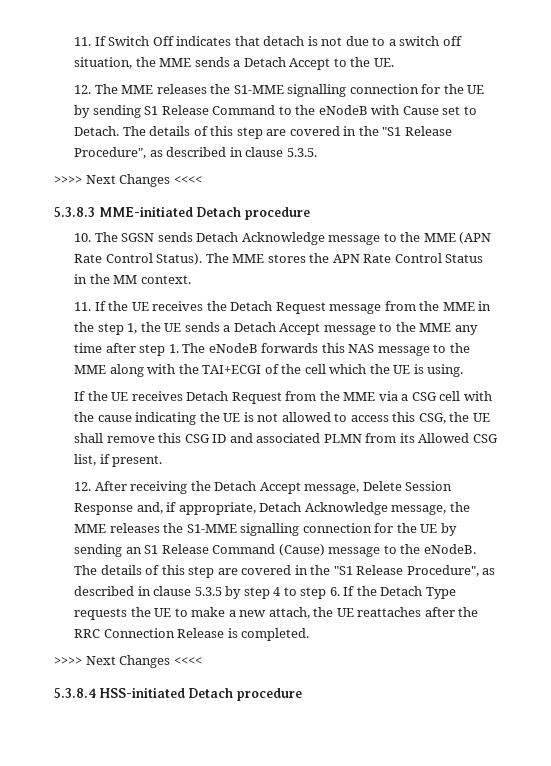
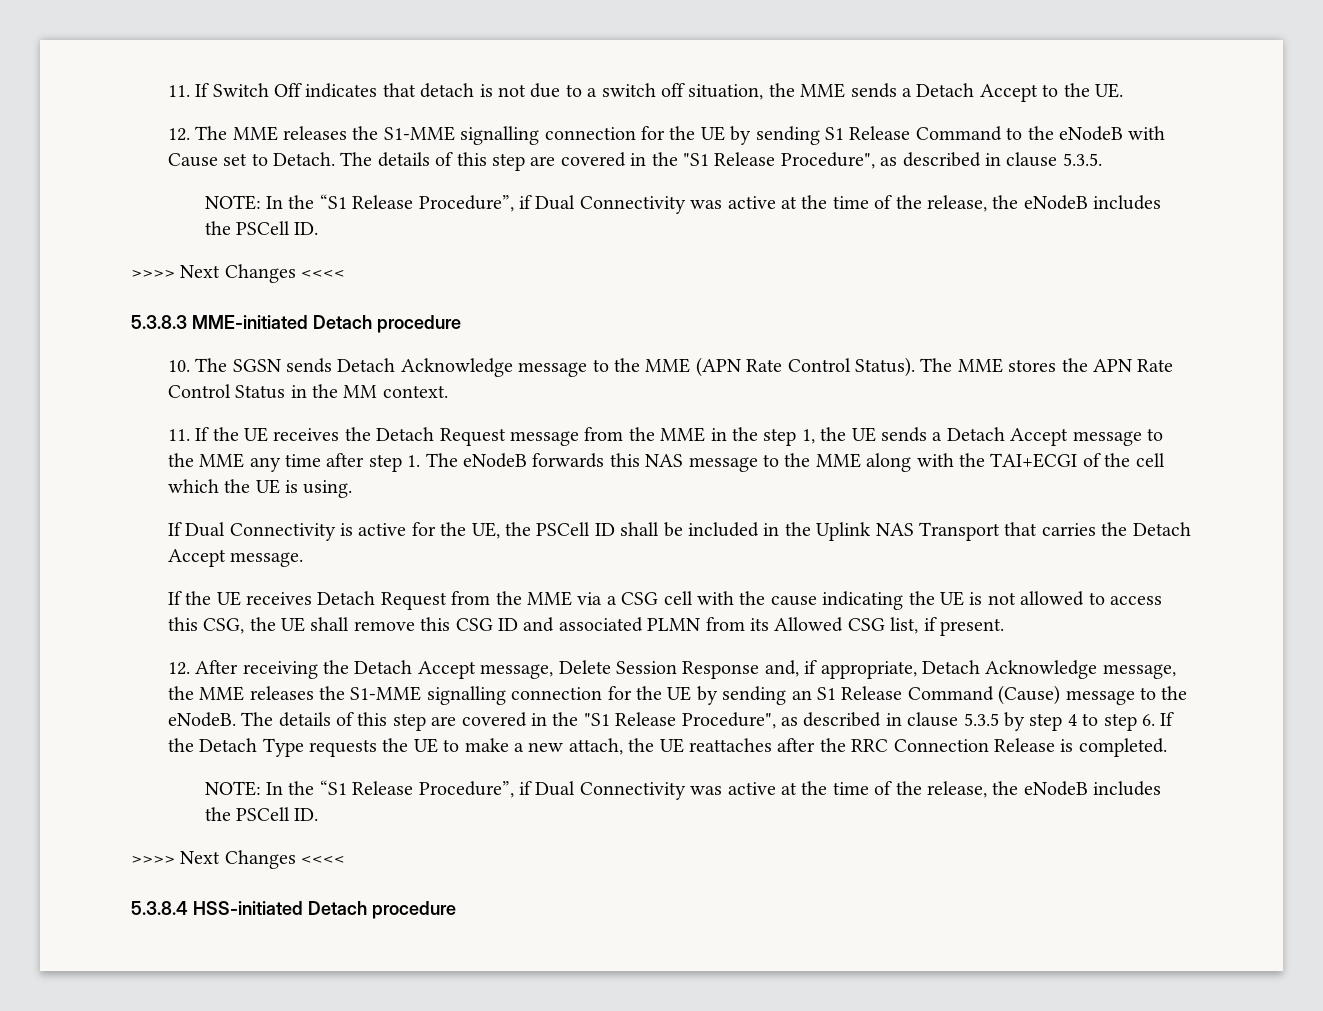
(317, 152) none -> [204,194,1162,214] [204,221,319,235] // NOTE: In the “S1 Release Procedure”, if Dual Connectivity was active at the time of the release, the eNodeB includes the PSCell ID.
(464, 370) none -> [167,522,1191,541] [167,549,304,567] // If Dual Connectivity is active for the UE, the PSCell ID shall be included in the Uplink NAS Transport that carries the Detach Accept message.
(310, 634) none -> [204,780,1162,800] [204,807,319,821] // NOTE: In the “S1 Release Procedure”, if Dual Connectivity was active at the time of the release, the eNodeB includes the PSCell ID.

